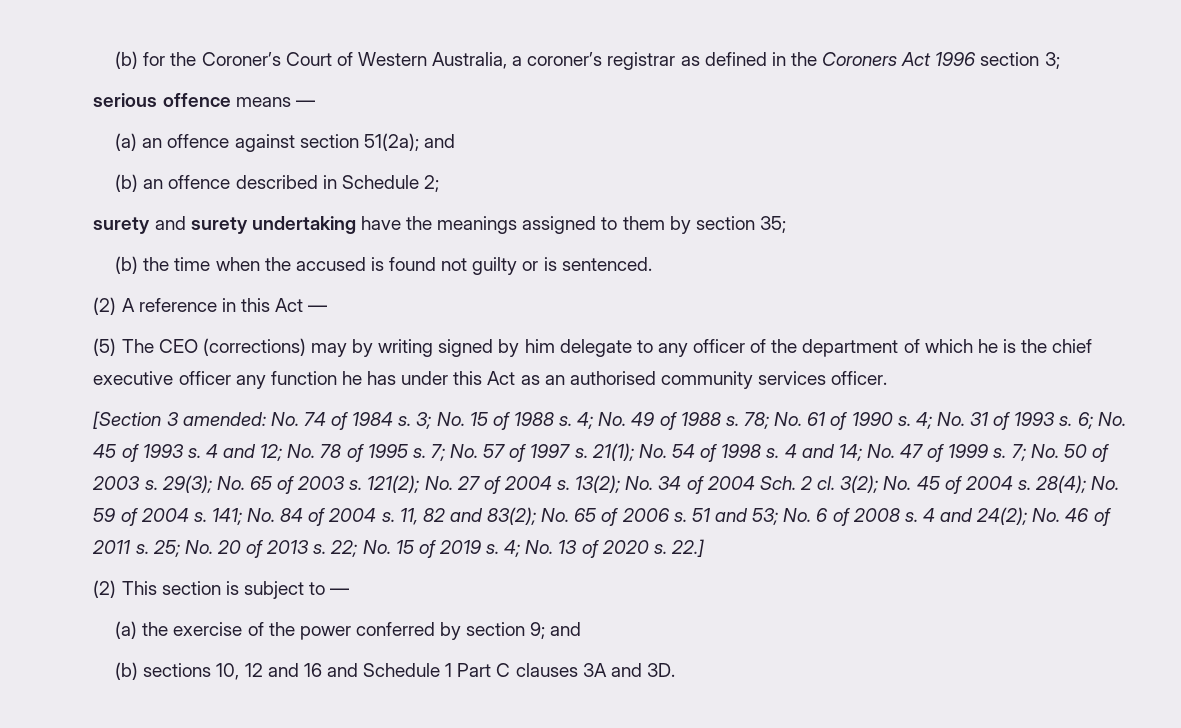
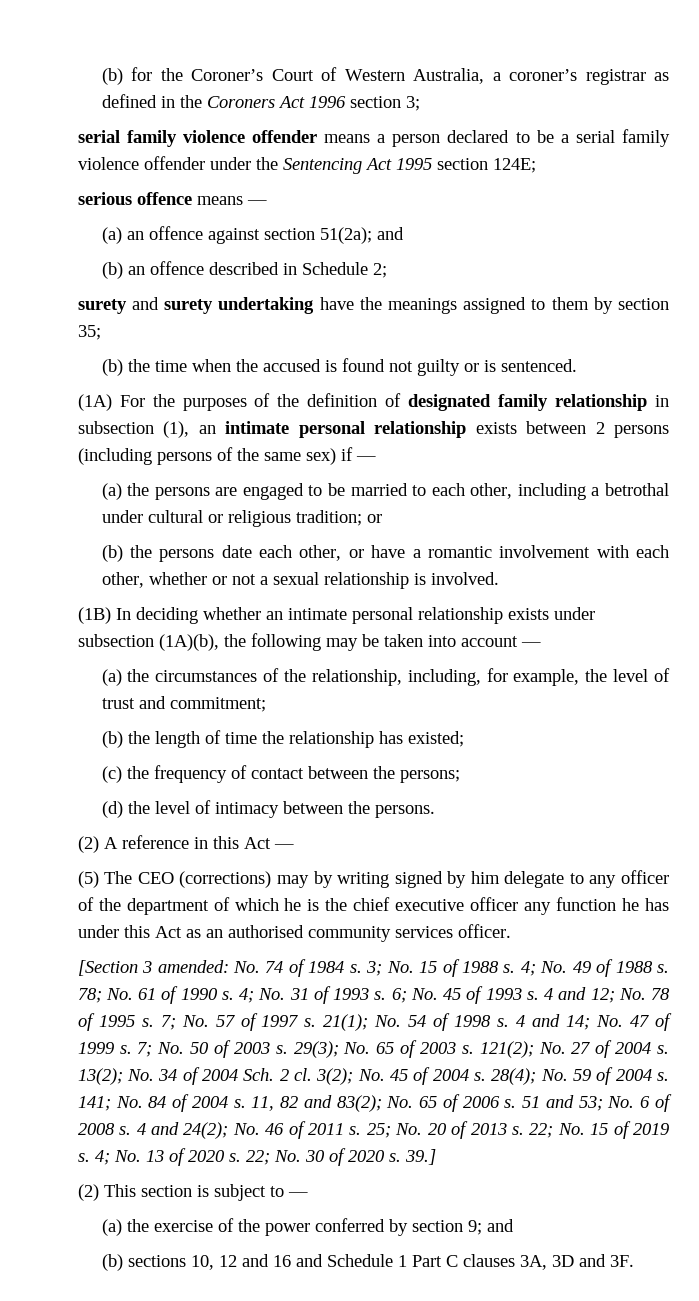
(1060, 60) none -> [77,129,670,147] [77,156,536,174] // serial family violence offender means a person declared to be a serial family violence offender under the Sentencing Act 1995 section 124E;
(652, 264) none -> [77,393,669,411] [77,421,669,438] [77,447,376,465] [101,483,670,500] [101,510,382,527] [101,545,670,562] [101,572,499,589] [77,607,595,624] [77,633,541,651] [101,668,670,686] [101,696,266,712] [101,730,464,748] [101,765,460,783] [101,800,435,818] // (1A) For the purposes of the definition of designated family relationship in subsection (1), an intimate personal relationship exists between 2 persons (including persons of the same sex) if — // (a) the persons are engaged to be married to each other, including a betrothal under cultural or religious tradition; or // (b) the persons date each other, or have a romantic involvement with each other, whether or not a sexual relationship is involved. // (1B) In deciding whether an intimate personal relationship exists under subsection (1A)(b), the following may be taken into account — // (a) the circumstances of the relationship, including, for example, the level of trust and commitment; // (b) the length of time the relationship has existed; // (c) the frequency of contact between the persons; // (d) the level of intimacy between the persons.
[671,539,705,557] 22.] -> [245,1148,436,1166] 22; No. 30 of 2020 s. 39.]
[582,663,675,677] 3A and 3D. -> [519,1254,634,1270] 3A, 3D and 3F.

